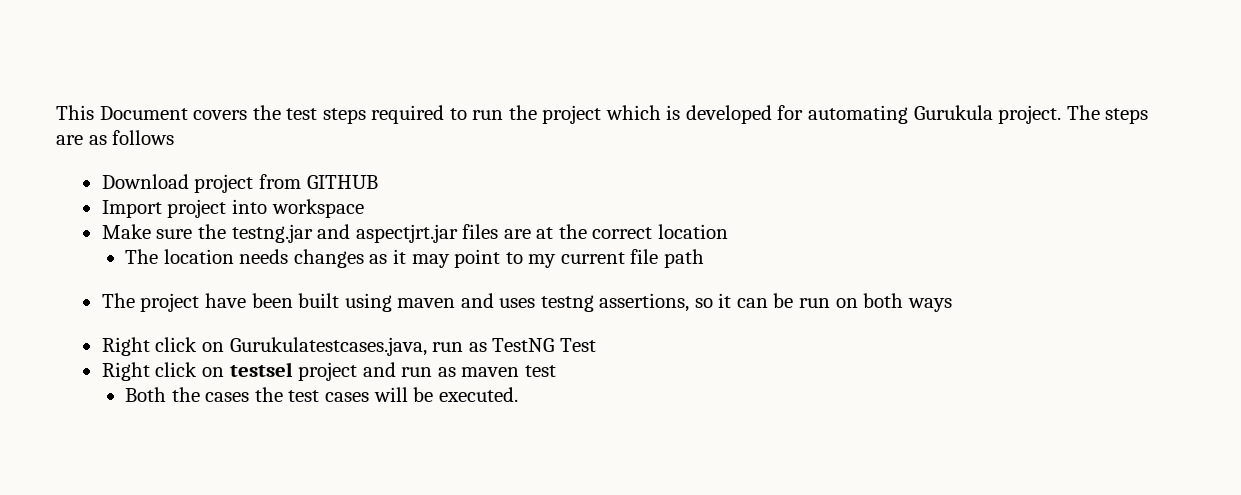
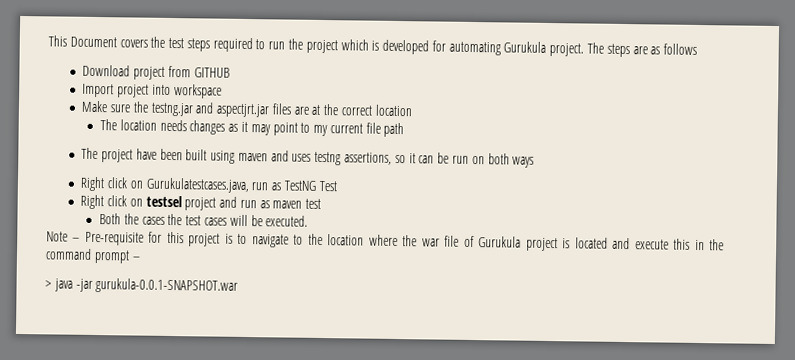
(518, 394) none -> [46,231,725,252] [45,248,140,264] [45,278,239,294] // Note – Pre-requisite for this project is to navigate to the location where the war file of Gurukula project is located and execute this in the command prompt – // > java -jar gurukula-0.0.1-SNAPSHOT.war

